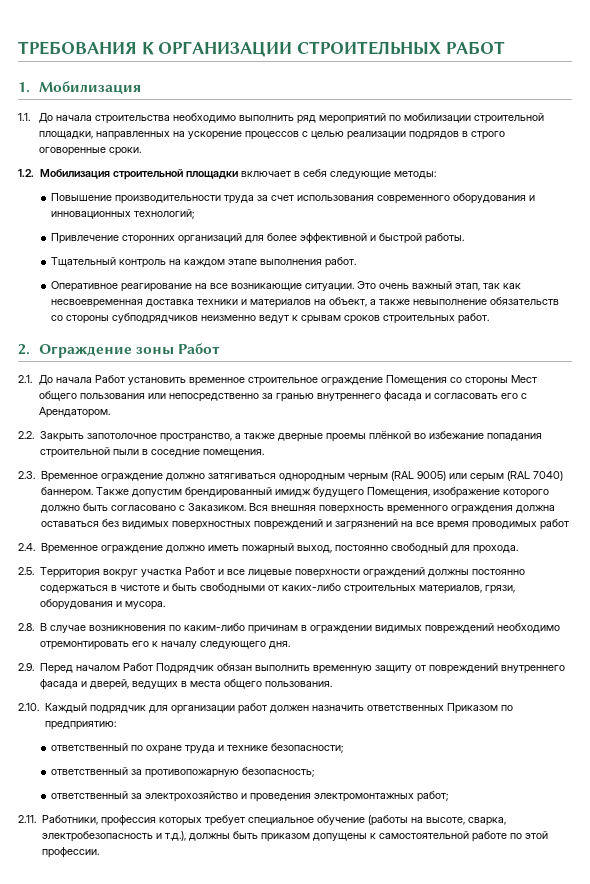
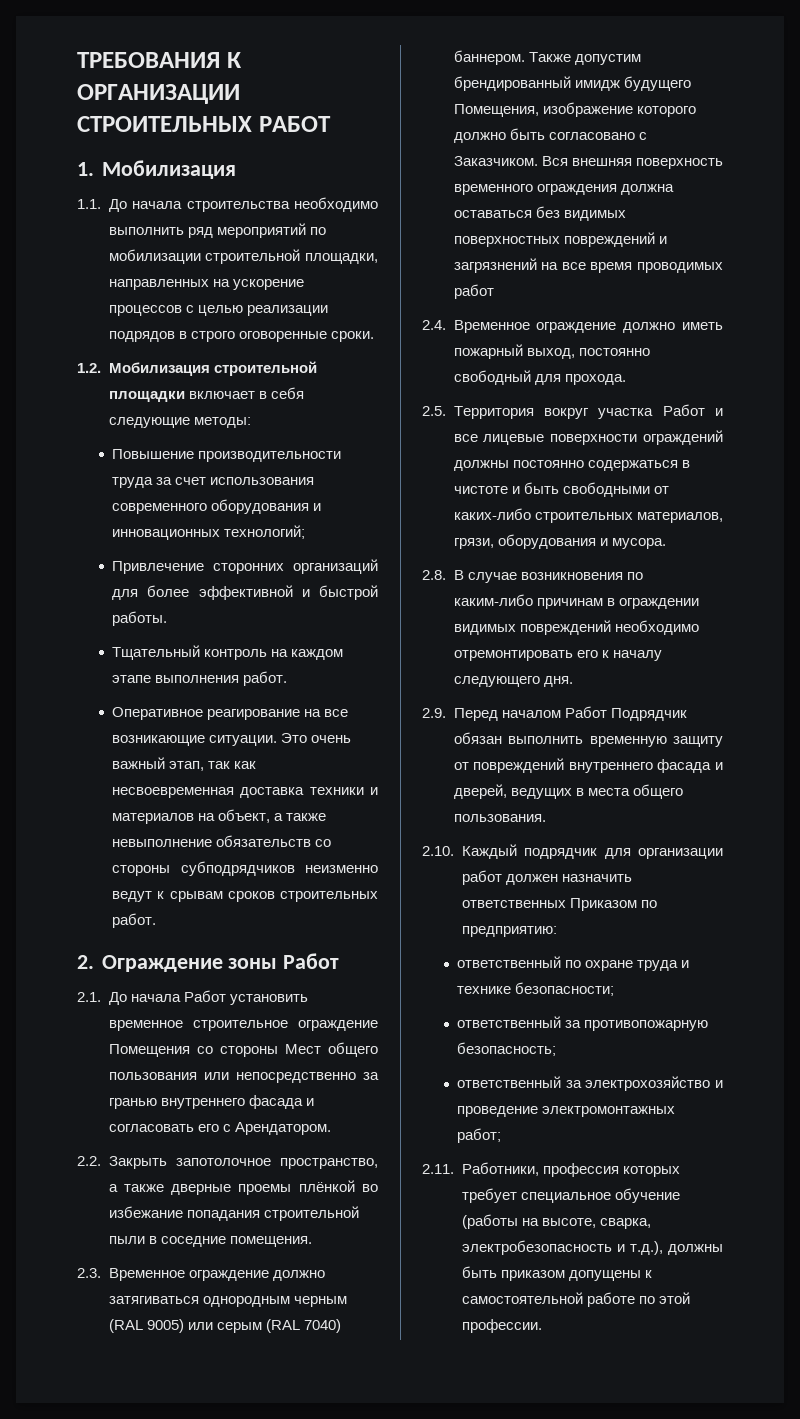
[187,503,246,511] Заказиком. -> [453,156,538,166] Заказчиком.
[250,793,312,802] проведения -> [457,1106,539,1117] проведение

